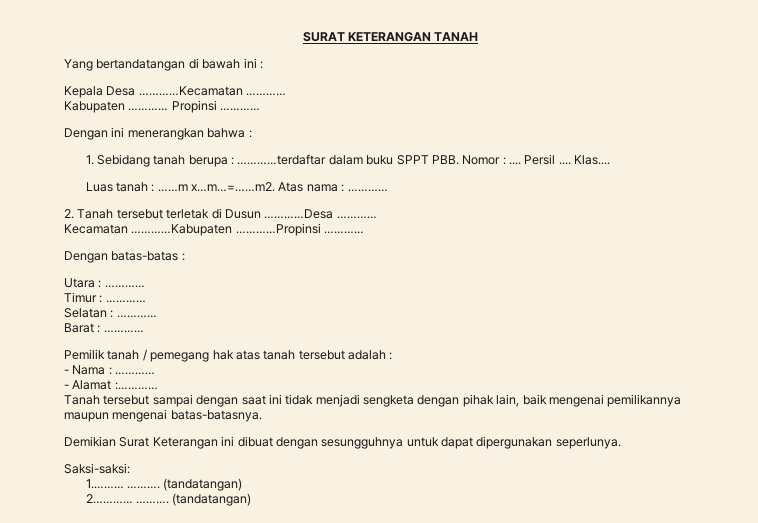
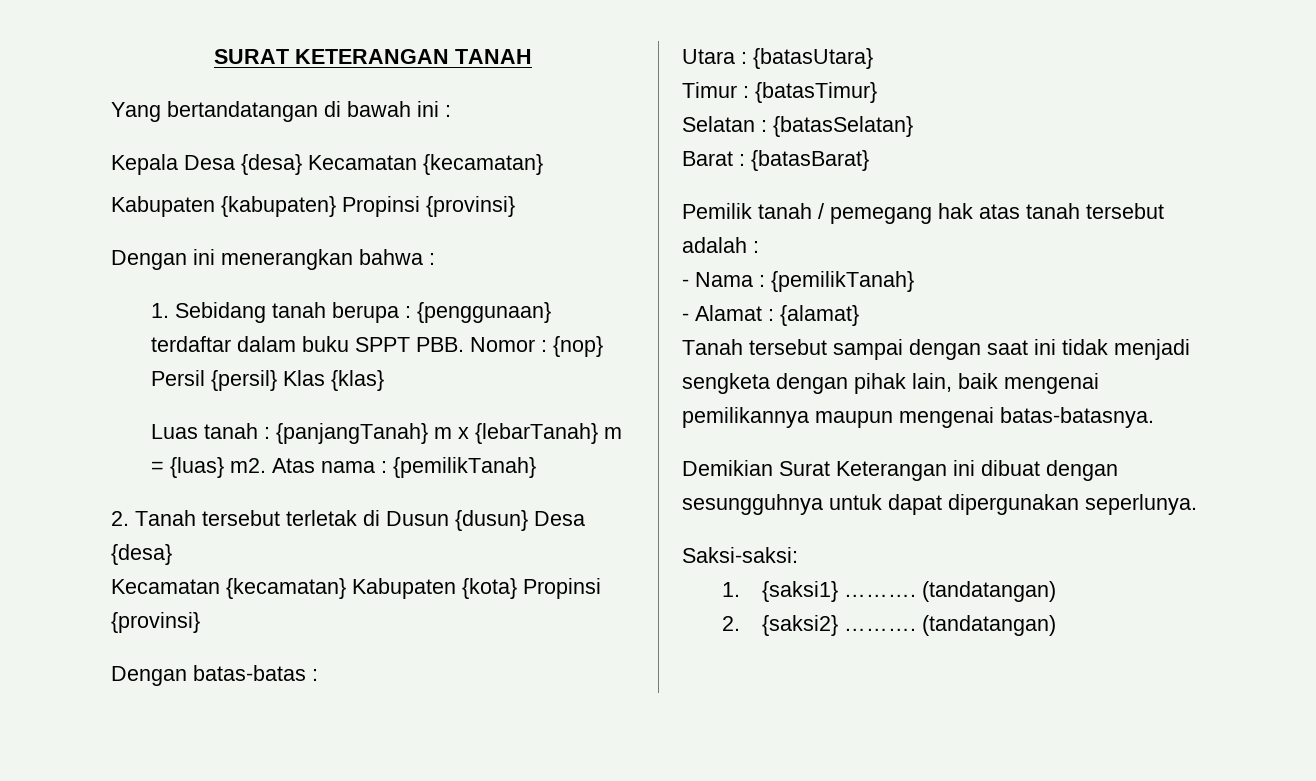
[138,86,287,96] [64,100,261,113] …………Kecamatan ………… // Kabupaten ………… Propinsi ………… -> [241,154,543,175] [111,196,515,217] {desa} Kecamatan {kecamatan} // Kabupaten {kabupaten} Propinsi {provinsi}
[237,154,327,165] …………terdaftar -> [416,302,551,323] [150,336,231,352] {penggunaan} terdaftar
[509,154,611,165] [85,182,276,192] .... Persil .... Klas.... // Luas tanah : ……m x…m…=……m2. -> [552,336,603,357] [150,370,384,391] [150,423,622,444] [150,457,266,478] {nop} Persil {persil} Klas {klas} // Luas tanah : {panjangTanah} m x {lebarTanah} m = {luas} m2.
[347,189,388,192] ………… -> [392,457,536,478] {pemilikTanah}
[264,209,377,219] [64,223,365,236] …………Desa ………… // Kecamatan …………Kabupaten …………Propinsi ………… -> [455,510,585,531] [111,544,172,565] [111,578,601,599] [111,612,200,633] {dusun} Desa {desa} // Kecamatan {kecamatan} Kabupaten {kota} Propinsi {provinsi}
[104,285,145,288] ………… -> [753,48,873,69] {batasUtara}
[105,300,146,303] ………… -> [755,82,877,103] {batasTimur}
[116,315,157,318] ………… -> [773,116,913,137] {batasSelatan}
[103,330,144,333] ………… -> [751,150,869,171] {batasBarat}
[115,372,156,375] ………… -> [771,271,914,292] {pemilikTanah}
[114,382,158,390] :………… -> [768,305,859,326] : {alamat}
[85,479,124,489] 1.……… -> [721,581,838,602] 1. {saksi1}
[85,494,133,504] 2………… -> [721,615,838,636] 2. {saksi2}

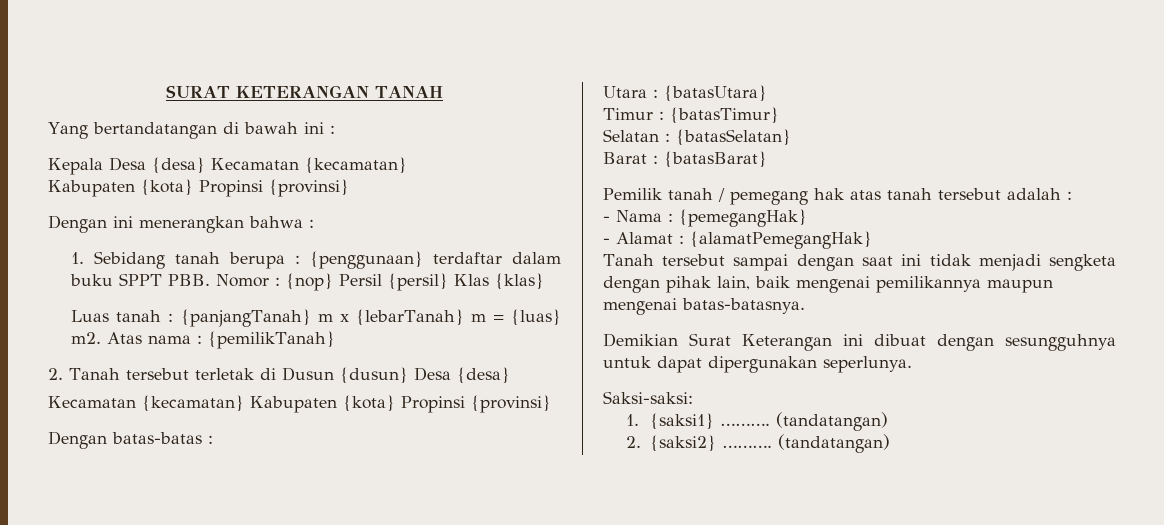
[221,196,336,217] {kabupaten} -> [141,179,193,196] {kota}
[771,271,914,292] {pemilikTanah} -> [679,209,807,227] {pemegangHak}
[780,305,859,326] {alamat} -> [690,231,872,249] {alamatPemegangHak}

